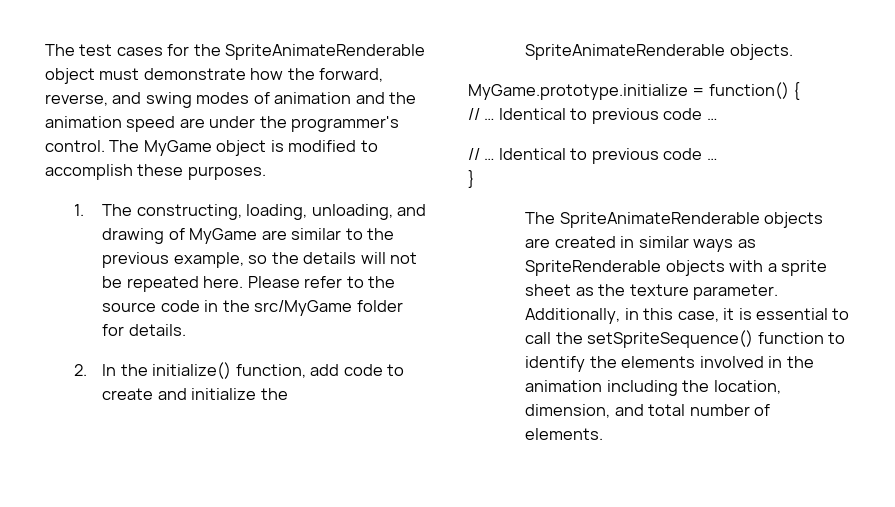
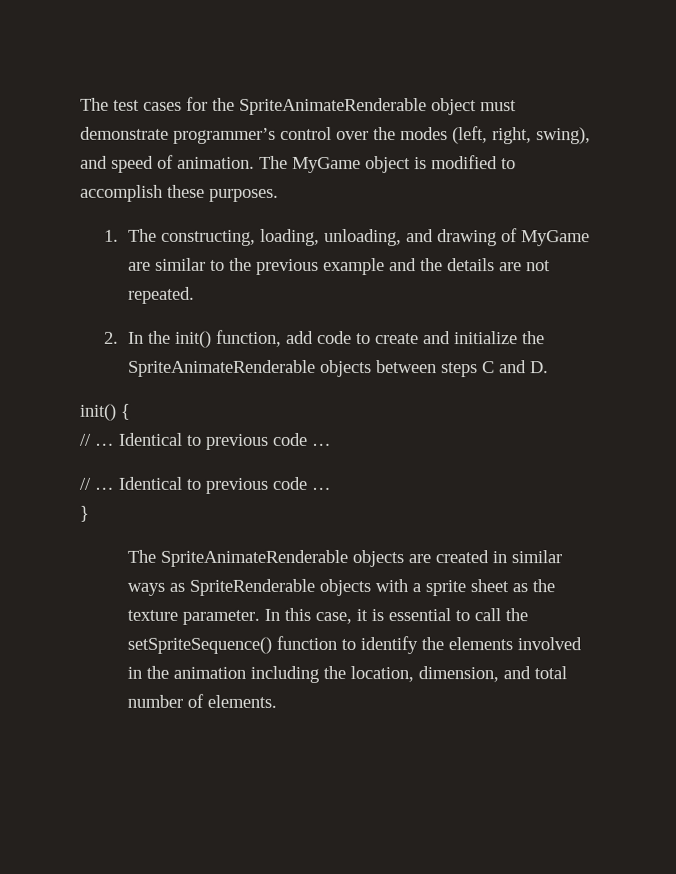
[250,68,384,82] [45,92,417,108] [45,116,400,132] [45,140,105,152] how the forward, reverse, and swing modes of animation and the animation speed are under the programmer's control. -> [173,126,591,145] [80,154,255,173] programmer’s control over the modes (left, right, swing), and speed of animation.
[173,252,417,268] [102,276,395,292] [102,300,403,316] [102,324,186,336] example, so the details will not be repeated here. Please refer to the source code in the src/MyGame folder for details. -> [322,257,551,276] [127,286,195,304] example and the details are not repeated.
[152,362,232,379] initialize() -> [174,330,212,348] init()
[729,44,793,60] [468,82,789,100] objects. // MyGame.prototype.initialize = function() -> [319,359,549,378] [80,403,117,421] objects between steps C and D. // init()
[525,308,639,324] Additionally, in -> [263,608,280,621] In

